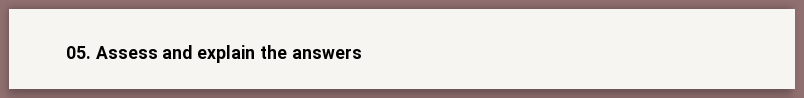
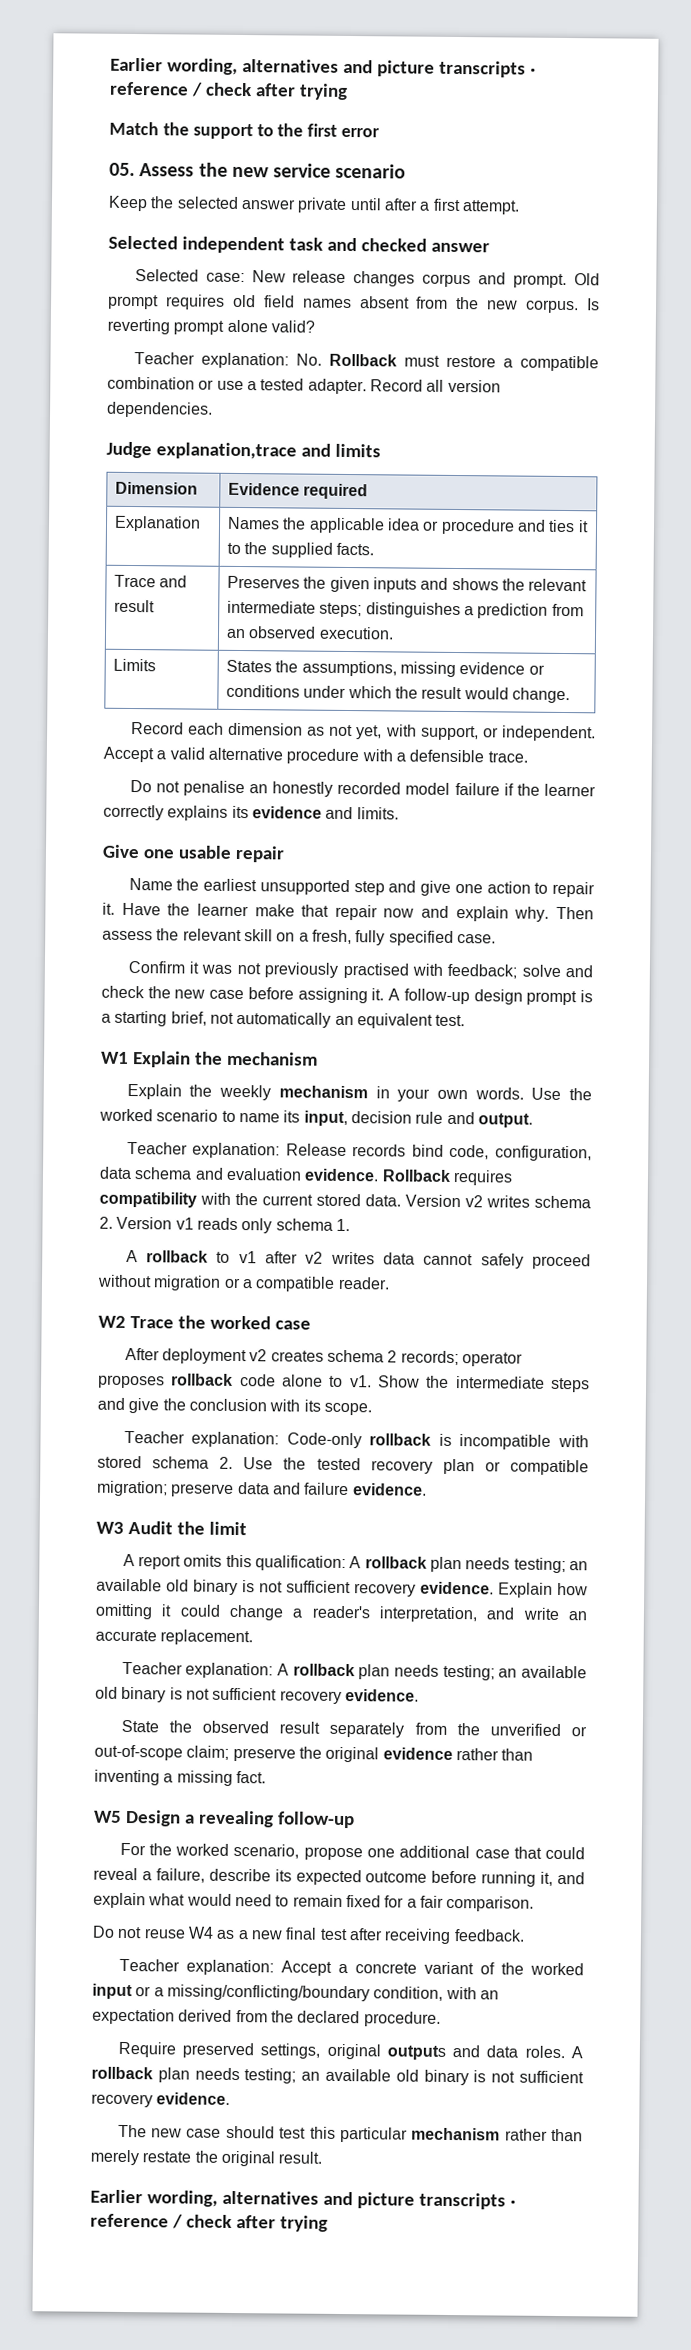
[66,45,362,63] 05. Assess and explain the answers -> [110,57,536,78] [109,81,348,100] [109,121,381,140] [109,162,407,179] [108,195,520,215] [108,235,490,254] [134,269,601,289] [108,294,600,314] [107,318,315,335] [133,352,599,372] [107,376,501,395] [107,401,213,418] [106,441,381,460] [115,481,199,495] [228,482,369,500] [114,515,202,532] [227,516,589,535] [227,542,375,558] [114,574,188,588] [114,599,156,613] [227,575,588,593] [227,600,584,619] [226,626,394,640] [113,658,157,672] [226,659,545,678] [226,684,571,704] [130,721,596,742] [103,746,528,765] [129,779,596,797] [103,804,399,821] [102,844,285,863] [128,877,596,898] [102,902,594,922] [102,928,496,946] [127,960,593,979] [101,985,594,1006] [101,1010,466,1029] [101,1051,318,1068] [126,1083,592,1102] [99,1108,533,1128] [126,1141,592,1162] [99,1166,513,1186] [99,1191,591,1209] [99,1216,350,1234] [125,1249,591,1270] [97,1274,390,1292] [98,1315,311,1330] [124,1347,523,1367] [98,1373,590,1393] [97,1397,372,1416] [123,1430,589,1450] [97,1455,589,1476] [97,1480,427,1497] [96,1521,247,1536] [122,1553,588,1574] [96,1578,588,1598] [95,1603,587,1623] [95,1629,254,1646] [121,1661,588,1681] [95,1686,419,1704] [120,1719,588,1738] [94,1744,534,1763] [94,1769,266,1786] [93,1809,355,1829] [119,1842,586,1861] [93,1867,585,1887] [93,1892,535,1912] [92,1925,525,1945] [118,1958,585,1976] [92,1983,499,2002] [92,2008,441,2027] [117,2041,584,2060] [91,2066,584,2086] [91,2092,231,2108] [117,2124,583,2143] [90,2149,323,2167] [90,2189,516,2210] [90,2213,328,2232] Earlier wording, alternatives and picture transcripts · reference / check after trying // Match the support to the first error // 05. Assess the new service scenario // Keep the selected answer private until after a first attempt. // Selected independent task and checked answer // Selected case: New release changes corpus and prompt. Old prompt requires old field names absent from the new corpus. Is reverting prompt alone valid? // Teacher explanation: No. Rollback must restore a compatible combination or use a tested adapter. Record all version dependencies. // Judge explanation,trace and limits // Dimension | Evidence required // Explanation | Names the applicable idea or procedure and ties it to the supplied facts. // Trace and result | Preserves the given inputs and shows the relevant intermediate steps; distinguishes a prediction from an observed execution. // Limits | States the assumptions, missing evidence or conditions under which the result would change. // Record each dimension as not yet, with support, or independent. Accept a valid alternative procedure with a defensible trace. // Do not penalise an honestly recorded model failure if the learner correctly explains its evidence and limits. // Give one usable repair // Name the earliest unsupported step and give one action to repair it. Have the learner make that repair now and explain why. Then assess the relevant skill on a fresh, fully specified case. // Confirm it was not previously practised with feedback; solve and check the new case before assigning it. A follow-up design prompt is a starting brief, not automatically an equivalent test. // W1 Explain the mechanism // Explain the weekly mechanism in your own words. Use the worked scenario to name its input, decision rule and output. // Teacher explanation: Release records bind code, configuration, data schema and evaluation evidence. Rollback requires compatibility with the current stored data. Version v2 writes schema 2. Version v1 reads only schema 1. // A rollback to v1 after v2 writes data cannot safely proceed without migration or a compatible reader. // W2 Trace the worked case // After deployment v2 creates schema 2 records; operator proposes rollback code alone to v1. Show the intermediate steps and give the conclusion with its scope. // Teacher explanation: Code-only rollback is incompatible with stored schema 2. Use the tested recovery plan or compatible migration; preserve data and failure evidence. // W3 Audit the limit // A report omits this qualification: A rollback plan needs testing; an available old binary is not sufficient recovery evidence. Explain how omitting it could change a reader's interpretation, and write an accurate replacement. // Teacher explanation: A rollback plan needs testing; an available old binary is not sufficient recovery evidence. // State the observed result separately from the unverified or out-of-scope claim; preserve the original evidence rather than inventing a missing fact. // W5 Design a revealing follow-up // For the worked scenario, propose one additional case that could reveal a failure, describe its expected outcome before running it, and explain what would need to remain fixed for a fair comparison. // Do not reuse W4 as a new final test after receiving feedback. // Teacher explanation: Accept a concrete variant of the worked input or a missing/conflicting/boundary condition, with an expectation derived from the declared procedure. // Require preserved settings, original outputs and data roles. A rollback plan needs testing; an available old binary is not sufficient recovery evidence. // The new case should test this particular mechanism rather than merely restate the original result. // Earlier wording, alternatives and picture transcripts · reference / check after trying

